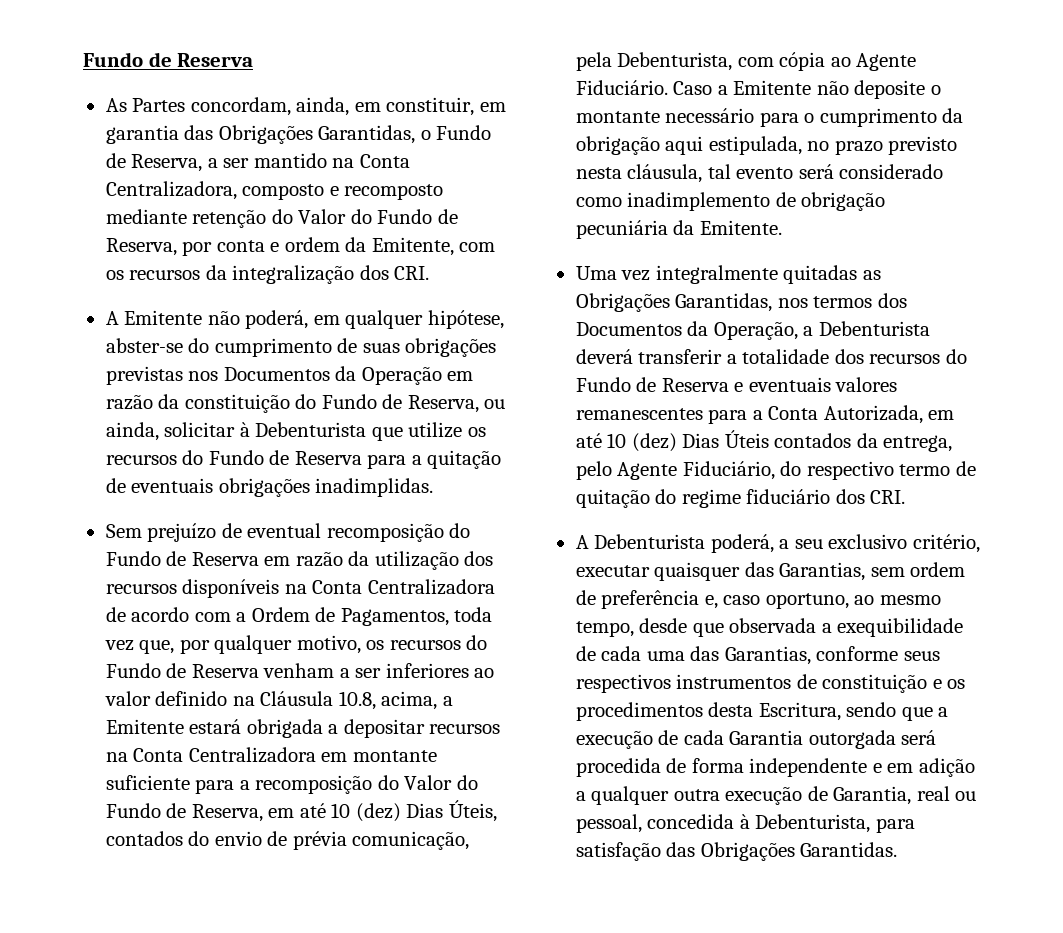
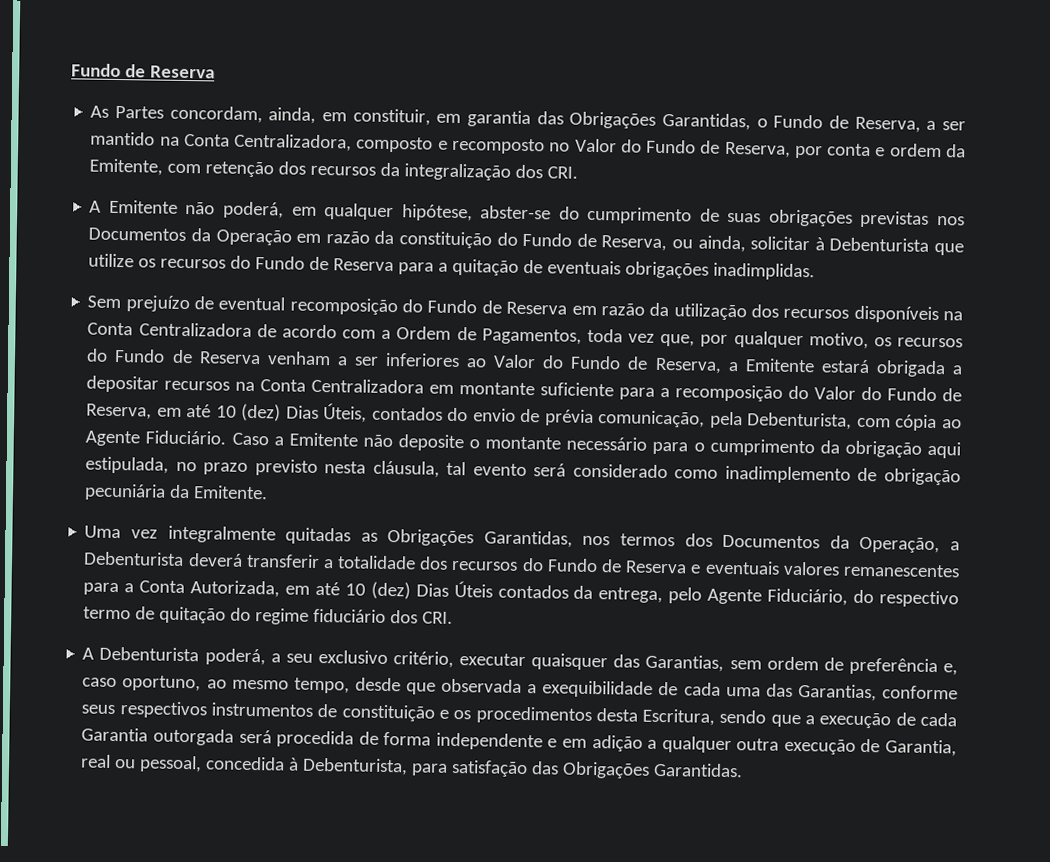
[105,209,293,228] mediante retenção do -> [549,142,571,152] no
[105,270,124,280] os -> [205,161,307,178] retenção dos
[104,691,438,710] valor definido na Cláusula 10.8, acima, -> [493,354,722,374] Valor do Fundo de Reserva,

